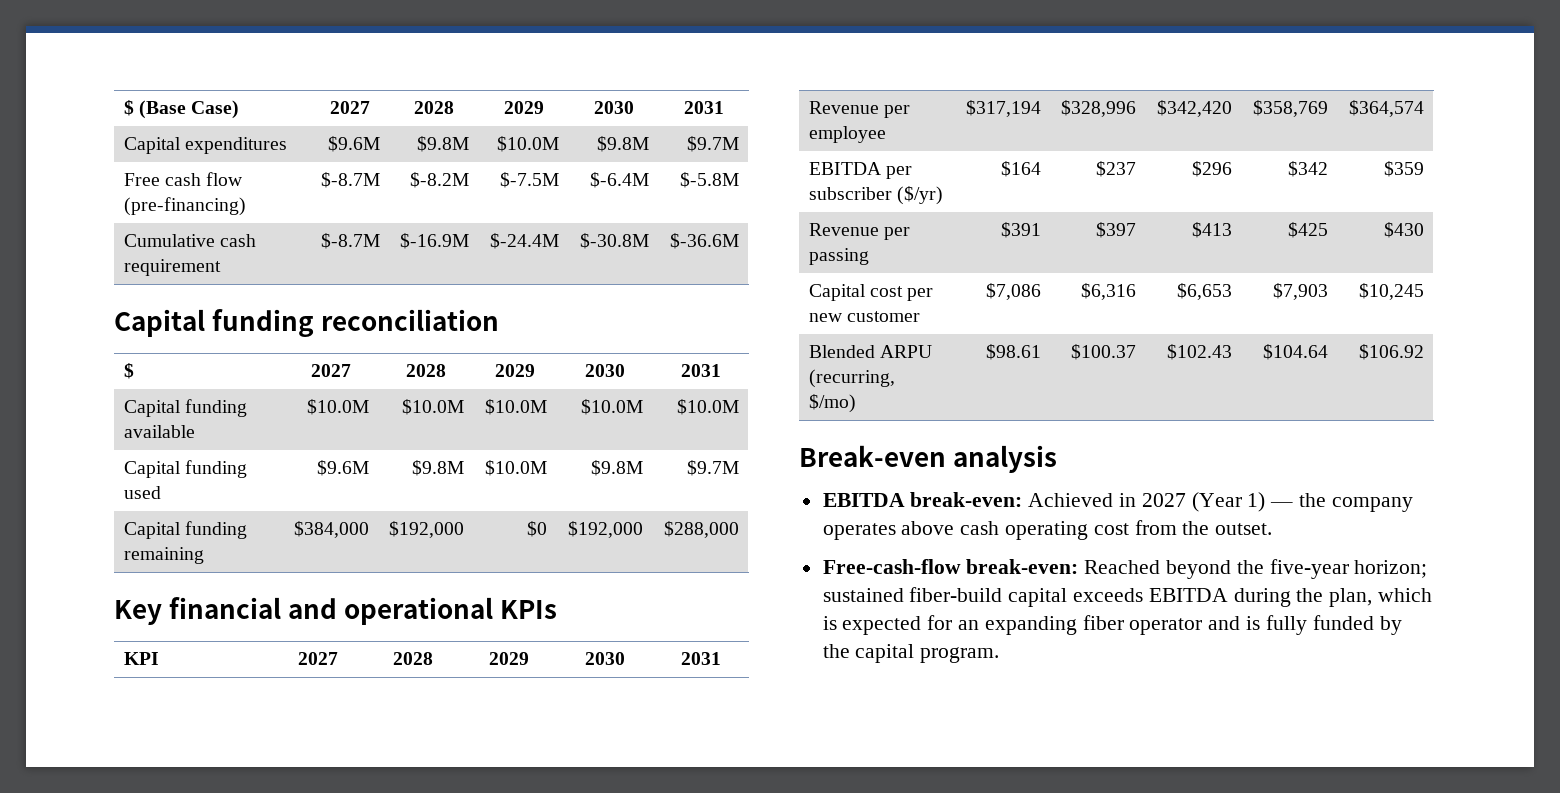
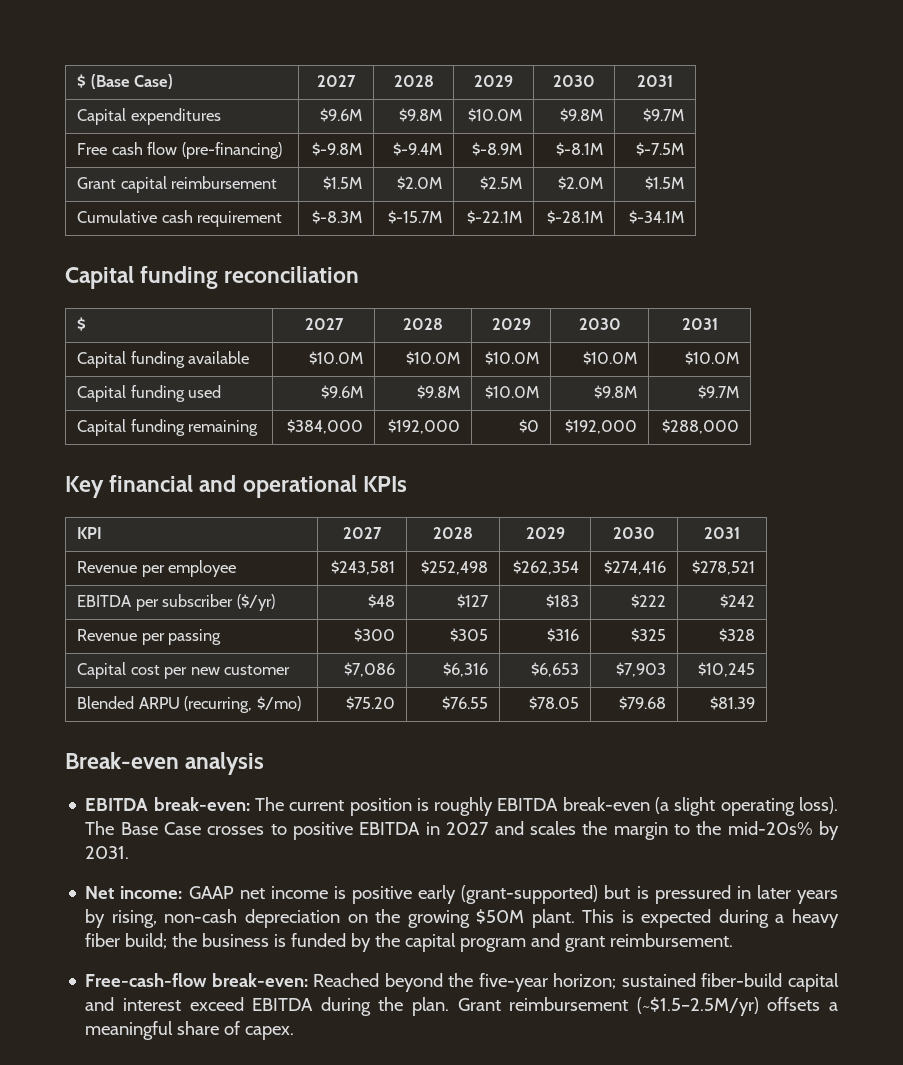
[321,172,381,188] [410,172,470,188] [500,172,560,188] [590,172,650,188] [680,172,740,188] [123,234,257,247] [123,259,221,276] [321,233,381,249] [400,233,470,249] [490,233,560,249] [580,233,650,249] [670,233,740,249] $-8.7M | $-8.2M | $-7.5M | $-6.4M | $-5.8M // Cumulative cash requirement | $-8.7M | $-16.9M | $-24.4M | $-30.8M | $-36.6M -> [311,142,362,156] [392,142,442,156] [471,142,522,156] [555,142,603,156] [635,142,684,156] [77,176,278,193] [322,176,362,190] [396,176,442,190] [479,176,522,190] [557,176,603,190] [644,176,684,190] [77,210,283,227] [311,210,362,224] [387,210,442,224] [466,210,522,224] [546,210,603,224] [628,210,684,224] $-9.8M | $-9.4M | $-8.9M | $-8.1M | $-7.5M // Grant capital reimbursement | $1.5M | $2.0M | $2.5M | $2.0M | $1.5M // Cumulative cash requirement | $-8.3M | $-15.7M | $-22.1M | $-28.1M | $-34.1M
[966,100,1042,117] [1061,100,1137,117] [1157,100,1233,117] [1253,100,1329,117] [1349,100,1425,117] $317,194 | $328,996 | $342,420 | $358,769 | $364,574 -> [330,560,395,575] [420,560,488,575] [512,560,579,575] [603,560,666,575] [691,560,755,575] $243,581 | $252,498 | $262,354 | $274,416 | $278,521
[1001,161,1042,177] [1096,161,1137,177] [1192,161,1233,177] [1288,161,1329,177] [1384,161,1425,177] [808,223,911,240] [808,248,869,265] [1001,222,1042,238] [1096,222,1137,238] [1192,222,1233,238] [1288,222,1329,238] [1384,222,1425,238] $164 | $237 | $296 | $342 | $359 // Revenue per passing | $391 | $397 | $413 | $425 | $430 -> [367,594,395,608] [456,594,489,608] [545,594,579,608] [630,594,666,608] [719,594,755,608] [77,629,222,645] [353,628,395,642] [449,628,488,642] [546,628,579,642] [630,628,666,642] [718,628,755,642] $48 | $127 | $183 | $222 | $242 // Revenue per passing | $300 | $305 | $316 | $325 | $328
[986,344,1042,360] [1071,344,1137,360] [1167,344,1233,360] [1263,344,1329,360] [1359,344,1425,360] $98.61 | $100.37 | $102.43 | $104.64 | $106.92 -> [345,696,395,710] [441,696,488,710] [528,696,579,710] [618,696,666,710] [709,696,755,710] $75.20 | $76.55 | $78.05 | $79.68 | $81.39
[1028,492,1413,512] [822,520,1273,540] Achieved in 2027 (Year 1) — the company operates above cash operating cost from the outset. -> [254,797,838,816] [85,821,839,840] [85,846,130,859] [85,885,838,904] [85,909,839,928] [85,933,734,952] The current position is roughly EBITDA break-even (a slight operating loss). The Base Case crosses to positive EBITDA in 2027 and scales the margin to the mid-20s% by 2031. // Net income: GAAP net income is positive early (grant-supported) but is pressured in later years by rising, non-cash depreciation on the growing $50M plant. This is expected during a heavy fiber build; the business is funded by the capital program and grant reimbursement.
[1073,588,1433,607] [822,615,1402,635] [822,644,1000,663] exceeds EBITDA during the plan, which is expected for an expanding fiber operator and is fully funded by the capital program. -> [85,997,839,1016] [85,1021,295,1040] and interest exceed EBITDA during the plan. Grant reimbursement (~$1.5–2.5M/yr) offsets a meaningful share of capex.

